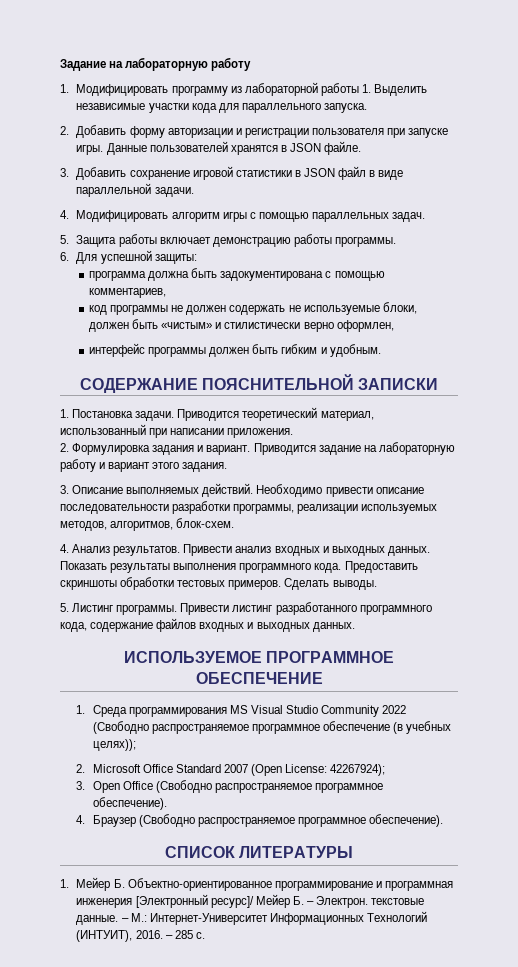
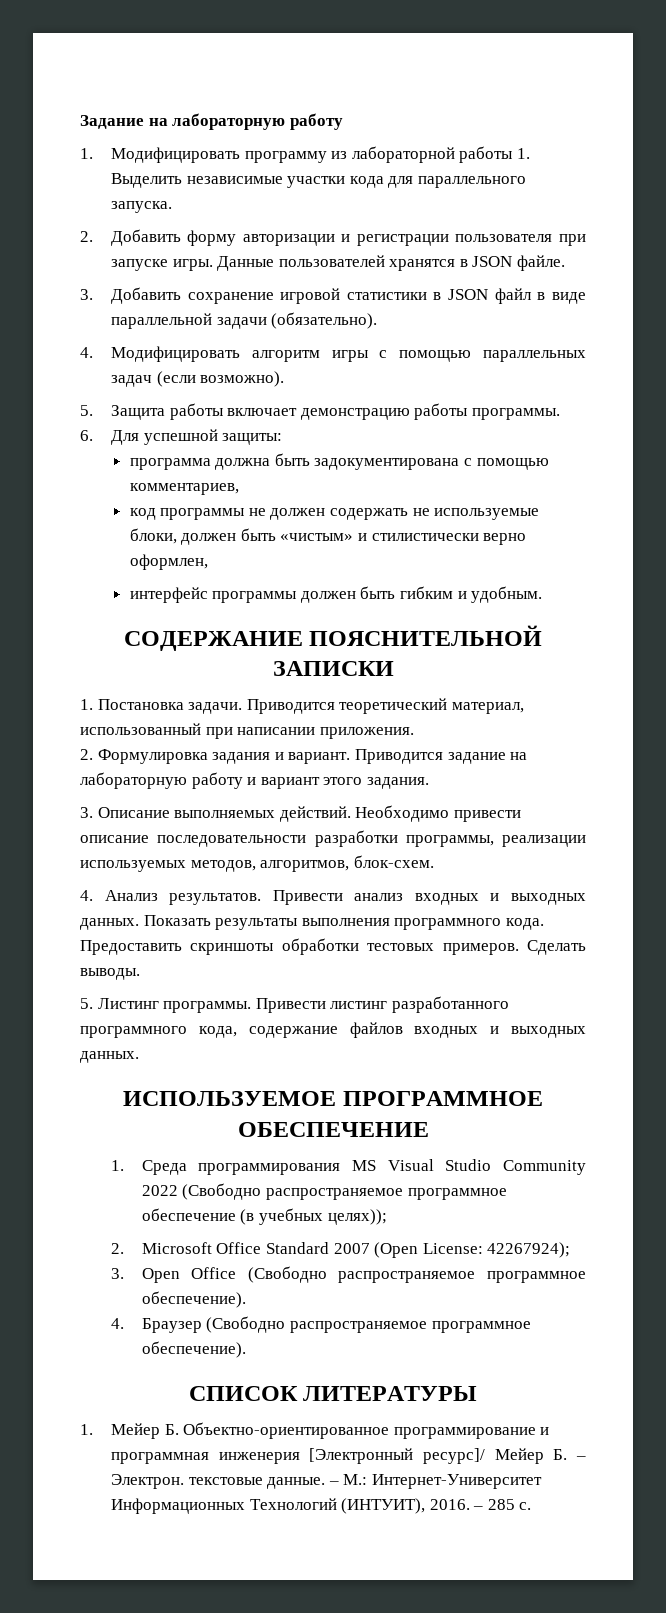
[154,187,194,197] задачи. -> [216,312,378,329] задачи (обязательно).
[392,212,426,222] задач. -> [110,371,285,387] задач (если возможно).

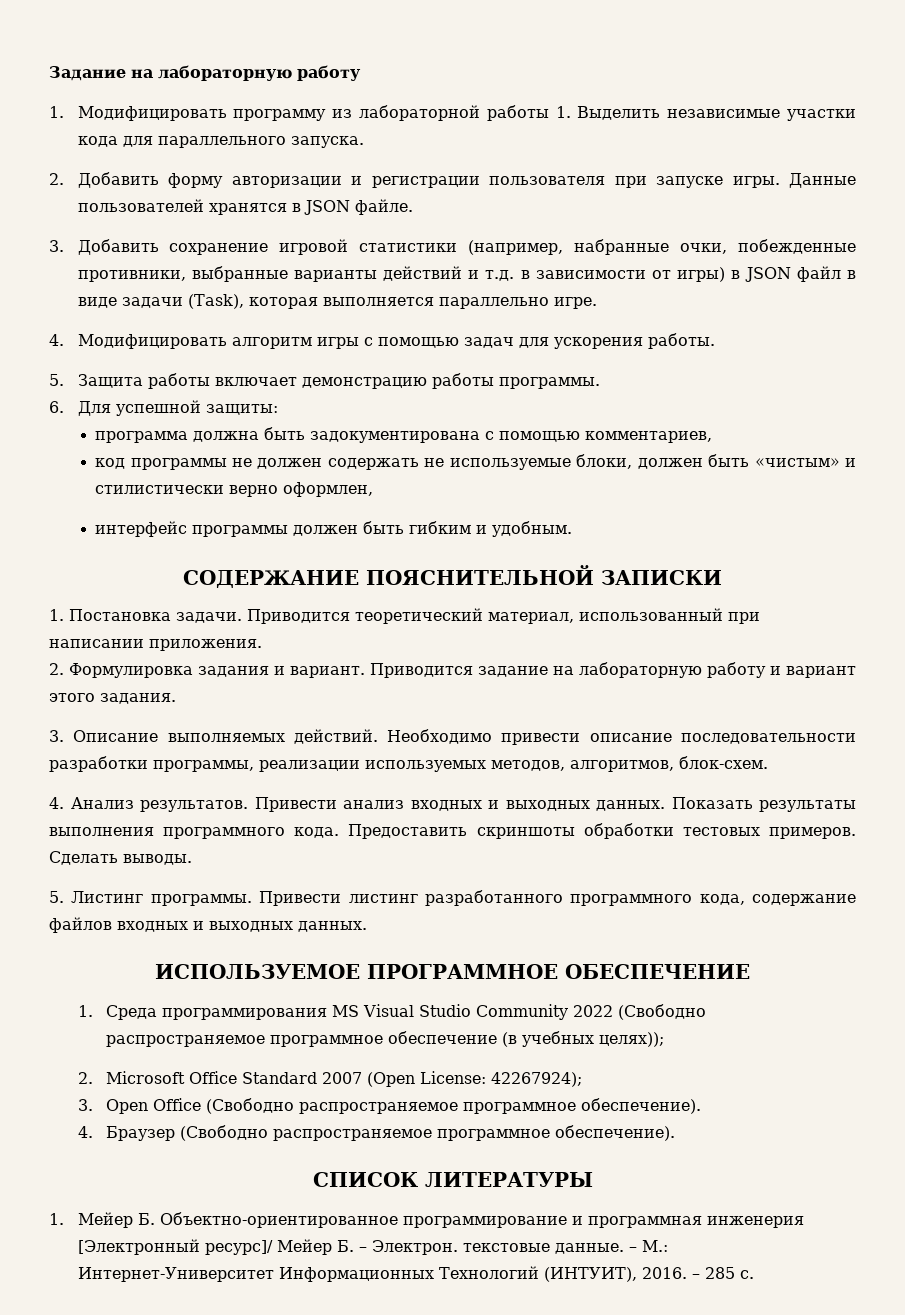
(427, 296) none -> [468,239,857,255] [77,266,726,282] (например, набранные очки, побежденные противники, выбранные варианты действий и т.д. в зависимости от игры)
[110,312,378,329] параллельной задачи (обязательно). -> [121,294,597,309] задачи (Task), которая выполняется параллельно игре.
[483,350,586,362] [110,371,285,387] параллельных задач (если возможно). -> [463,333,715,349] задач для ускорения работы.

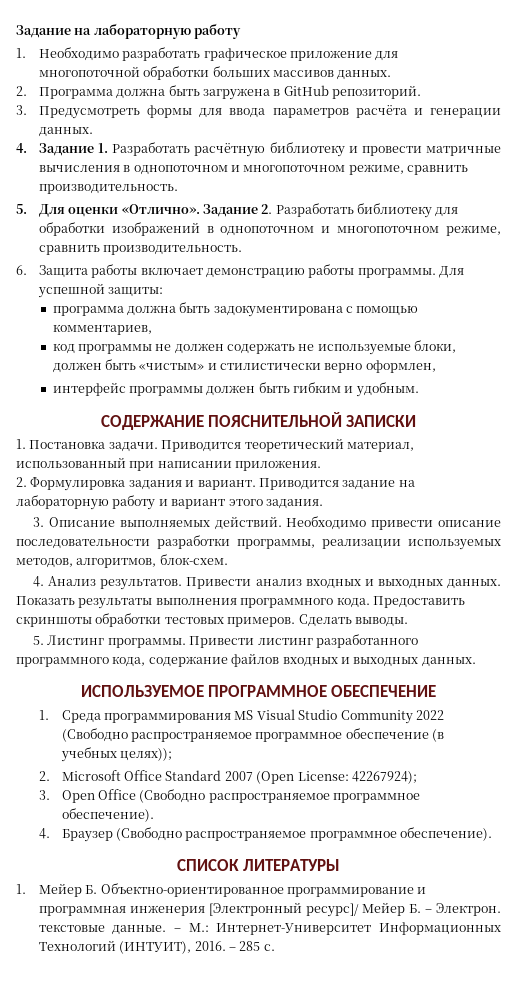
[77,105,856,121] [77,136,364,148] [49,172,856,188] [77,199,413,215] [49,239,857,255] [77,266,856,282] [77,294,597,309] [49,333,715,349] [49,374,64,386] Модифицировать программу из лабораторной работы 1. Выделить независимые участки кода для параллельного запуска. // 2. Добавить форму авторизации и регистрации пользователя при запуске игры. Данные пользователей хранятся в JSON файле. // 3. Добавить сохранение игровой статистики (например, набранные очки, побежденные противники, выбранные варианты действий и т.д. в зависимости от игры) в JSON файл в виде задачи (Task), которая выполняется параллельно игре. // 4. Модифицировать алгоритм игры с помощью задач для ускорения работы. // 5. -> [38,47,399,61] [38,66,392,80] [16,85,422,100] [16,105,502,119] [38,127,93,137] [16,142,502,157] [38,164,469,175] [38,184,178,194] [16,203,459,218] [38,222,501,236] [38,245,243,255] [16,265,27,275] Необходимо разработать графическое приложение для многопоточной обработки больших массивов данных. // 2. Программа должна быть загружена в GitHub репозиторий. // 3. Предусмотреть формы для ввода параметров расчёта и генерации данных. // 4. Задание 1. Разработать расчётную библиотеку и провести матричные вычисления в однопоточном и многопоточном режиме, сравнить производительность. // 5. Для оценки «Отлично». Задание 2. Разработать библиотеку для обработки изображений в однопоточном и многопоточном режиме, сравнить производительность. // 6.
[49,401,64,413] // 6. -> (436, 273) none

